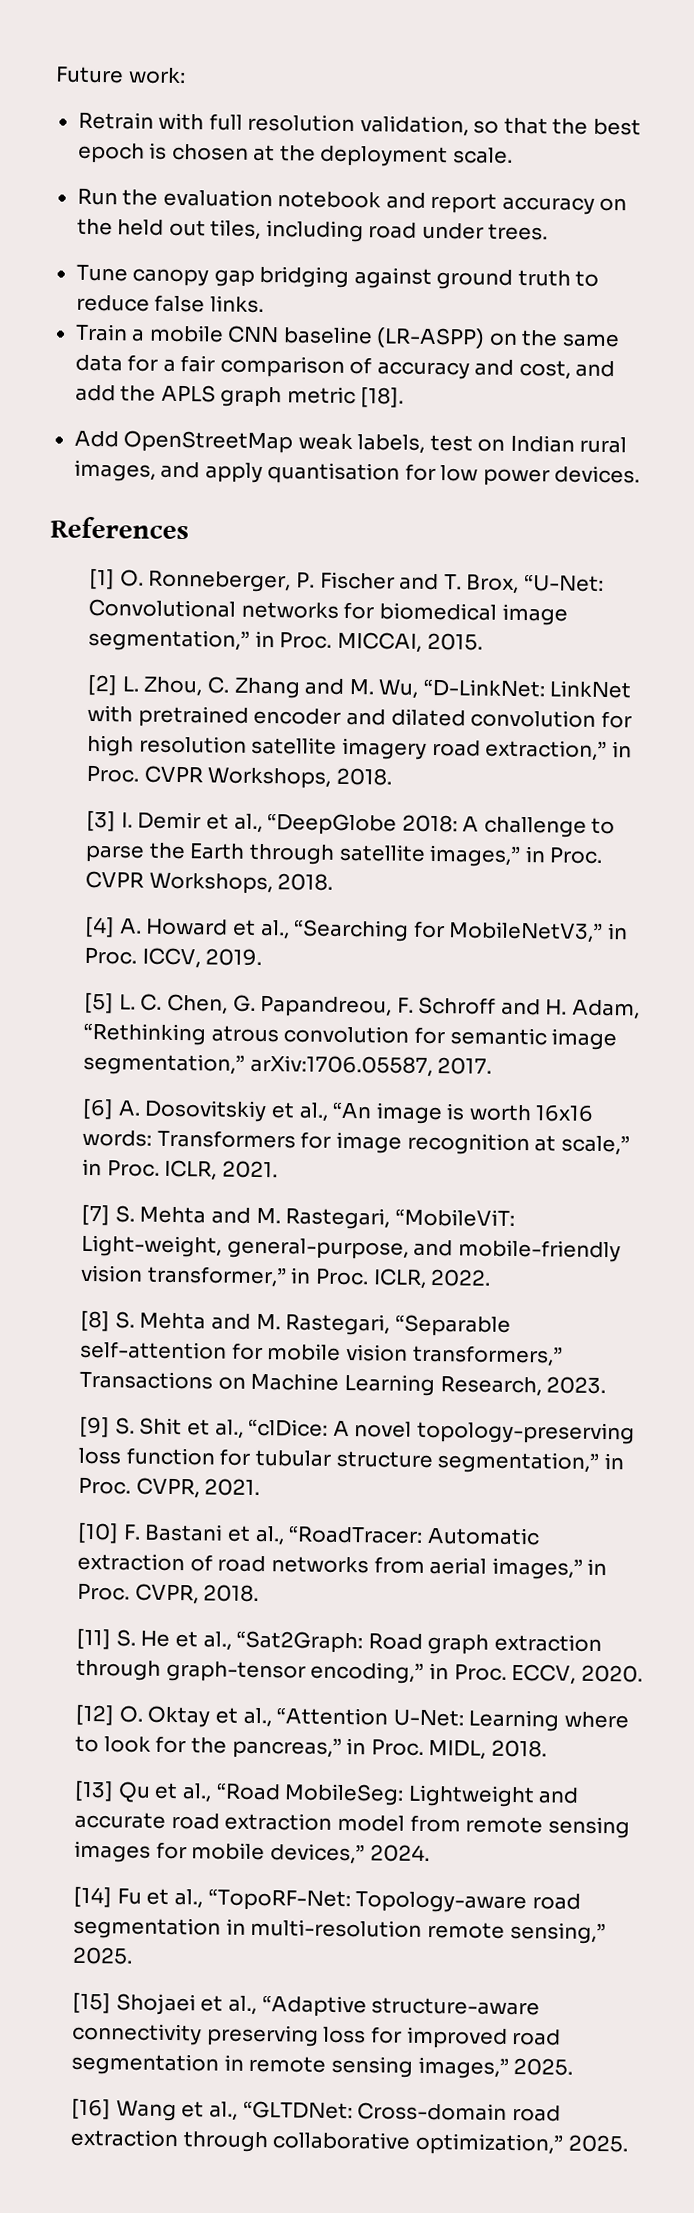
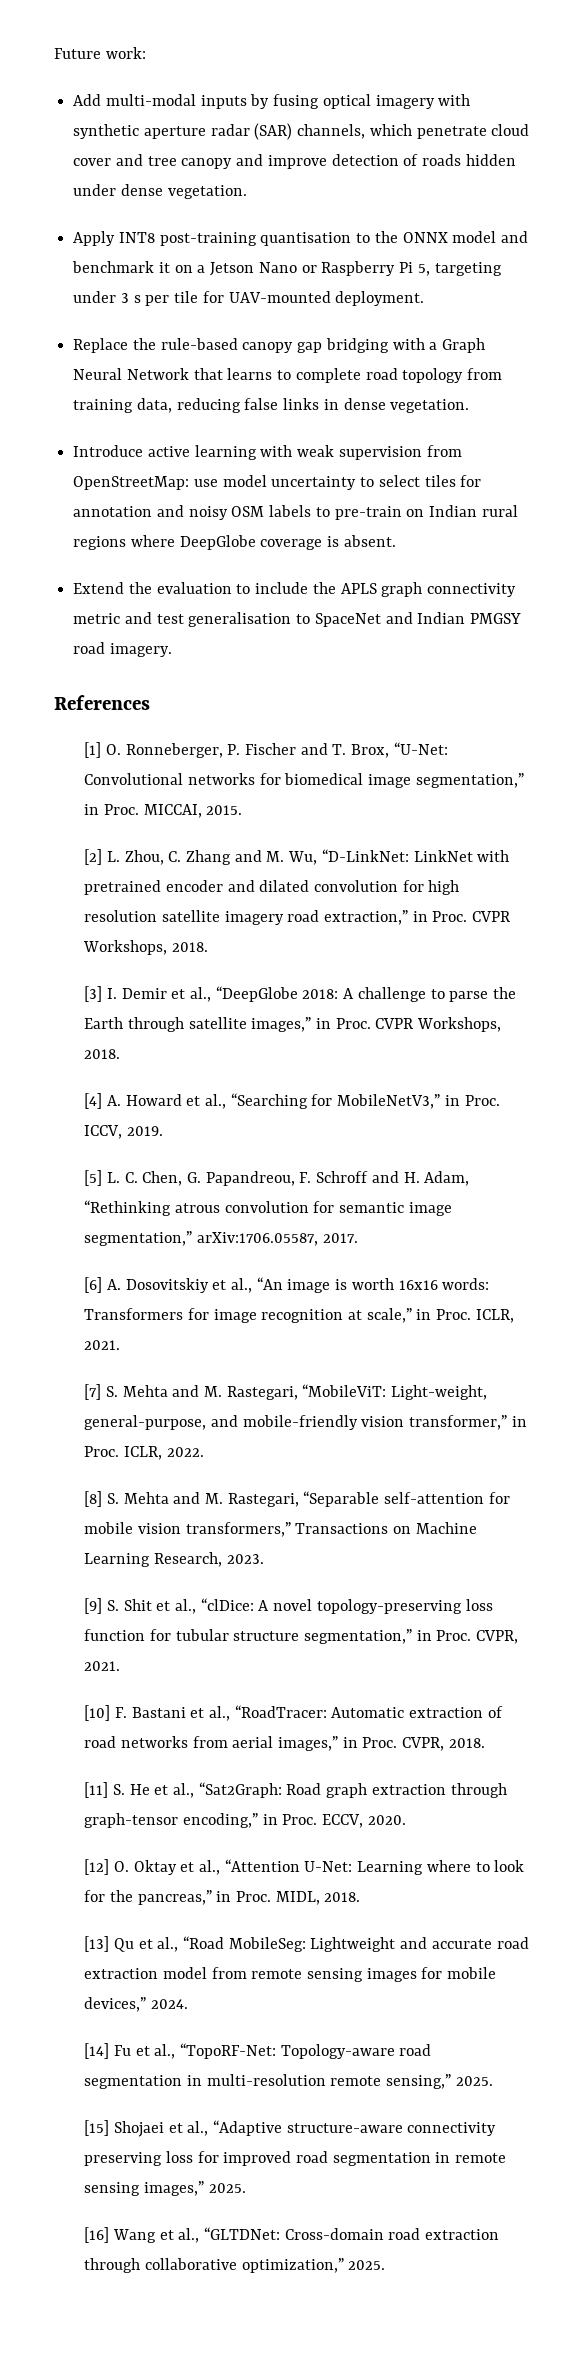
[77,111,641,137] [77,142,513,168] [76,187,628,215] [76,218,549,243] [75,264,600,290] [75,294,264,313] [74,323,620,349] [74,354,616,380] [74,384,405,408] [73,430,628,454] [73,459,641,487] Retrain with full resolution validation, so that the best epoch is chosen at the deployment scale. // Run the evaluation notebook and report accuracy on the held out tiles, including road under trees. // Tune canopy gap bridging against ground truth to reduce false links. // Train a mobile CNN baseline (LR-ASPP) on the same data for a fair comparison of accuracy and cost, and add the APLS graph metric [18]. // Add OpenStreetMap weak labels, test on Indian rural images, and apply quantisation for low power devices. -> [73,94,471,109] [73,123,530,140] [73,154,516,169] [73,184,247,199] [73,231,529,246] [72,261,502,276] [73,291,425,306] [73,338,486,353] [73,368,503,383] [73,398,470,413] [73,445,462,460] [73,475,482,490] [73,505,518,520] [73,535,396,550] [73,582,517,597] [73,612,522,627] [73,642,172,657] Add multi-modal inputs by fusing optical imagery with synthetic aperture radar (SAR) channels, which penetrate cloud cover and tree canopy and improve detection of roads hidden under dense vegetation. // Apply INT8 post-training quantisation to the ONNX model and benchmark it on a Jetson Nano or Raspberry Pi 5, targeting under 3 s per tile for UAV-mounted deployment. // Replace the rule-based canopy gap bridging with a Graph Neural Network that learns to complete road topology from training data, reducing false links in dense vegetation. // Introduce active learning with weak supervision from OpenStreetMap: use model uncertainty to select tiles for annotation and noisy OSM labels to pre-train on Indian rural regions where DeepGlobe coverage is absent. // Extend the evaluation to include the APLS graph connectivity metric and test generalisation to SpaceNet and Indian PMGSY road imagery.

